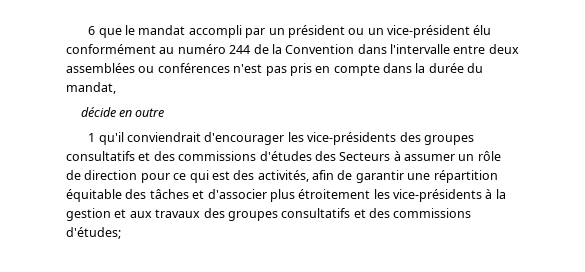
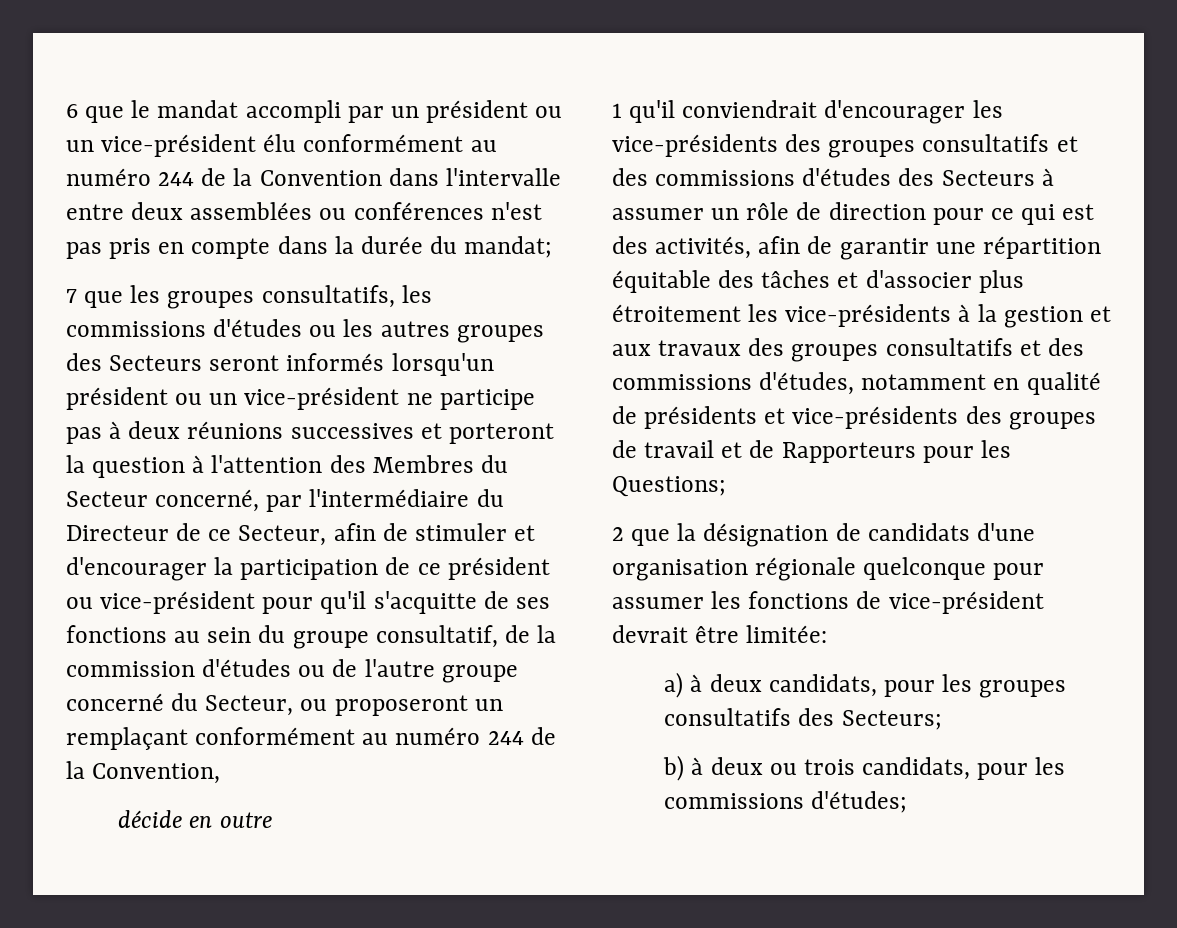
[66,82,116,94] mandat, -> [464,236,553,258] [66,285,432,309] [66,319,544,343] [66,353,494,376] [66,387,535,410] [66,421,554,444] [66,455,508,478] [66,489,504,512] [66,523,536,546] [66,557,550,581] [66,591,550,614] [66,625,557,649] [66,659,518,683] [66,693,503,716] [66,727,556,750] [66,761,221,784] mandat; // 7 que les groupes consultatifs, les commissions d'études ou les autres groupes des Secteurs seront informés lorsqu'un président ou un vice-président ne participe pas à deux réunions successives et porteront la question à l'attention des Membres du Secteur concerné, par l'intermédiaire du Directeur de ce Secteur, afin de stimuler et d'encourager la participation de ce président ou vice-président pour qu'il s'acquitte de ses fonctions au sein du groupe consultatif, de la commission d'études ou de l'autre groupe concerné du Secteur, ou proposeront un remplaçant conformément au numéro 244 de la Convention,
(472, 213) none -> [759,372,1101,395] [612,406,1096,430] [612,440,1011,463] [612,476,726,497] [612,523,1035,547] [612,557,1045,581] [612,591,1044,614] [612,625,828,643] [664,672,1067,698] [664,708,942,730] [663,755,1066,781] [664,793,805,809] d'études, notamment en qualité de présidents et vice-présidents des groupes de travail et de Rapporteurs pour les Questions; // 2 que la désignation de candidats d'une organisation régionale quelconque pour assumer les fonctions de vice-président devrait être limitée: // a) à deux candidats, pour les groupes consultatifs des Secteurs; // b) à deux ou trois candidats, pour les commissions

